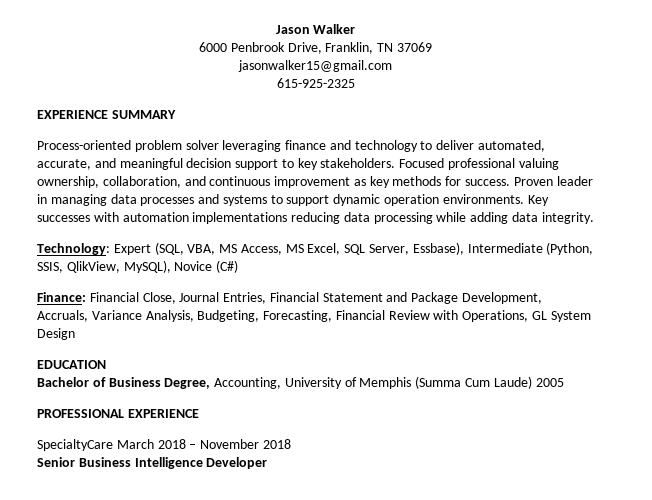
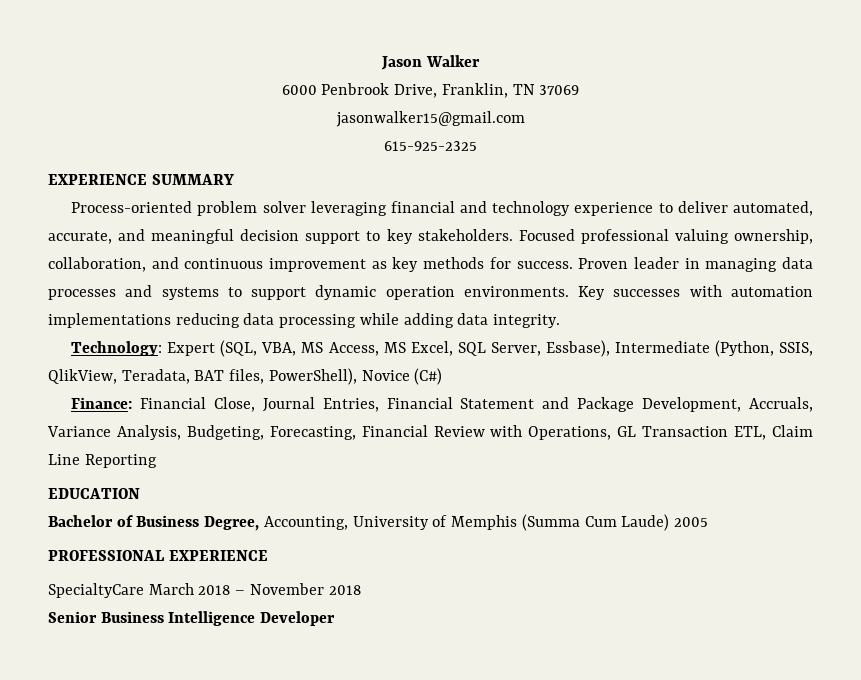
[285,140,327,150] finance -> [390,201,455,213] financial
(418, 146) none -> [574,202,654,216] experience
[123,260,171,273] MySQL), -> [121,368,357,385] Teradata, BAT files, PowerShell),
[550,311,591,322] [37,328,75,340] System Design -> [642,425,813,440] [48,454,157,468] Transaction ETL, Claim Line Reporting

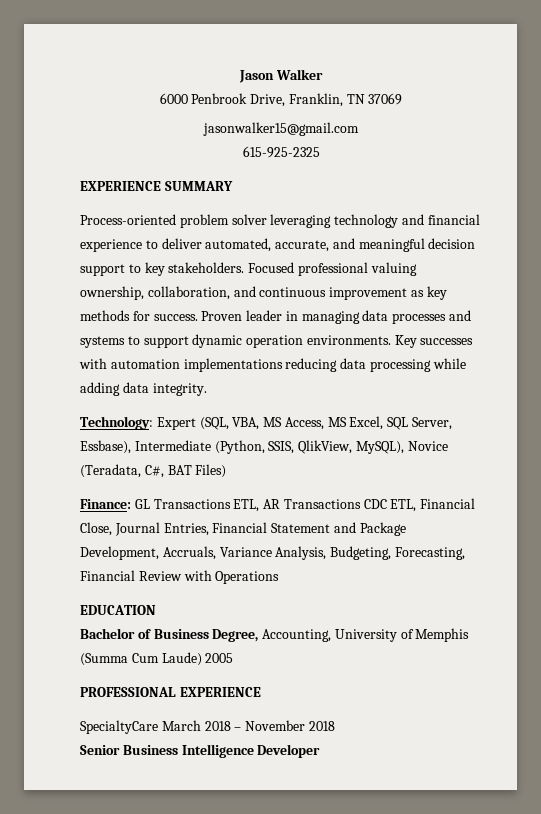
[390,201,571,216] financial and technology -> [334,214,480,228] technology and financial
[121,368,443,385] [71,397,133,409] Teradata, BAT files, PowerShell), Novice (C#) // Finance: -> [355,441,448,454] [80,464,227,478] [80,499,417,512] MySQL), Novice (Teradata, C#, BAT Files) // Finance: GL Transactions ETL, AR Transactions CDC ETL,
[528,425,813,440] [48,454,157,468] Operations, GL Transaction ETL, Claim Line Reporting -> [215,571,280,584] Operations

